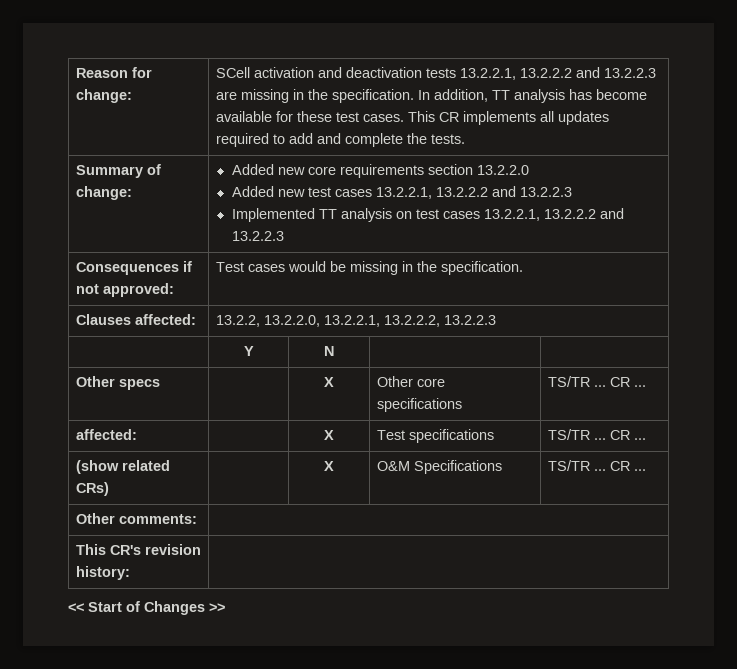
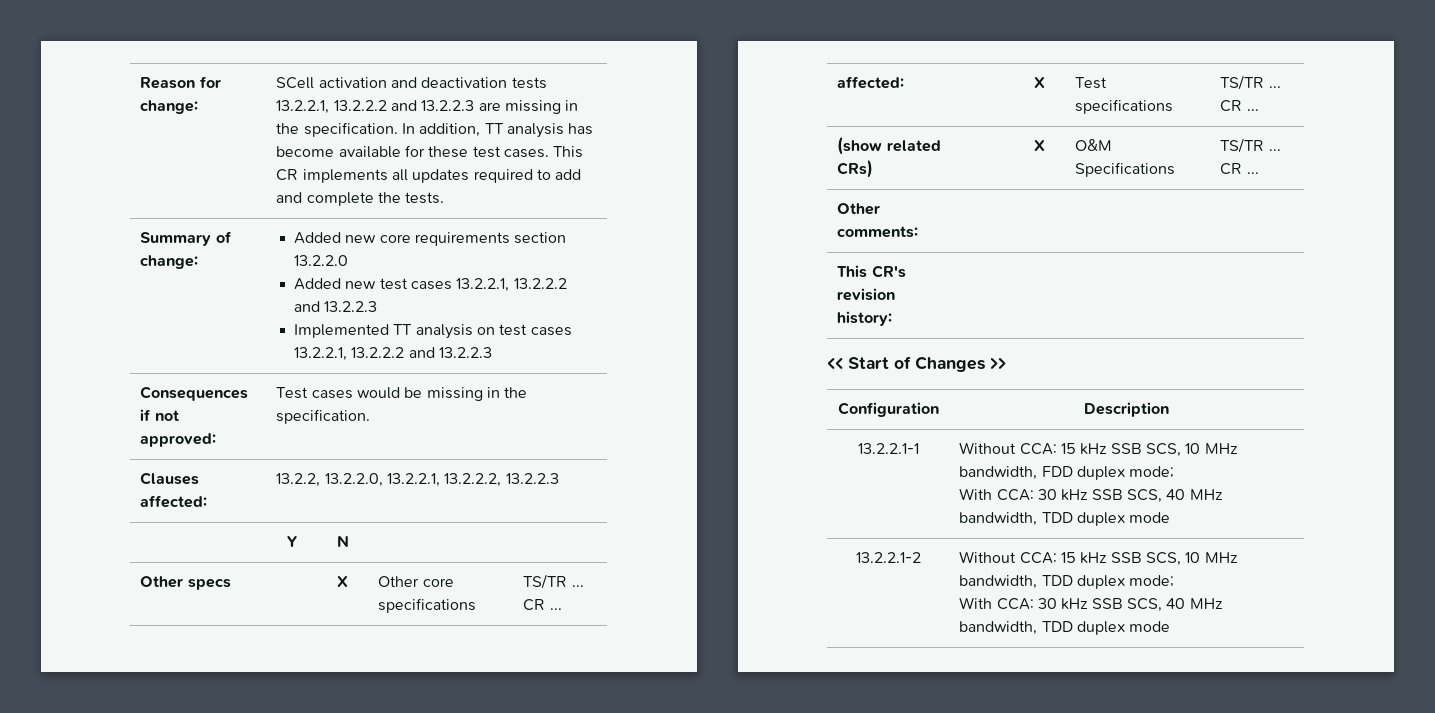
(225, 607) none -> [838,402,939,417] [1084,402,1169,417] [858,443,919,454] [959,442,1238,457] [959,466,1175,480] [959,488,1223,503] [959,512,1171,526] [856,552,921,563] [959,551,1238,566] [959,575,1175,589] [959,597,1223,612] [959,621,1171,635] // Configuration | Description // 13.2.2.1-1 | Without CCA: 15 kHz SSB SCS, 10 MHz bandwidth, FDD duplex mode; // With CCA: 30 kHz SSB SCS, 40 MHz bandwidth, TDD duplex mode // 13.2.2.1-2 | Without CCA: 15 kHz SSB SCS, 10 MHz bandwidth, TDD duplex mode; // With CCA: 30 kHz SSB SCS, 40 MHz bandwidth, TDD duplex mode

